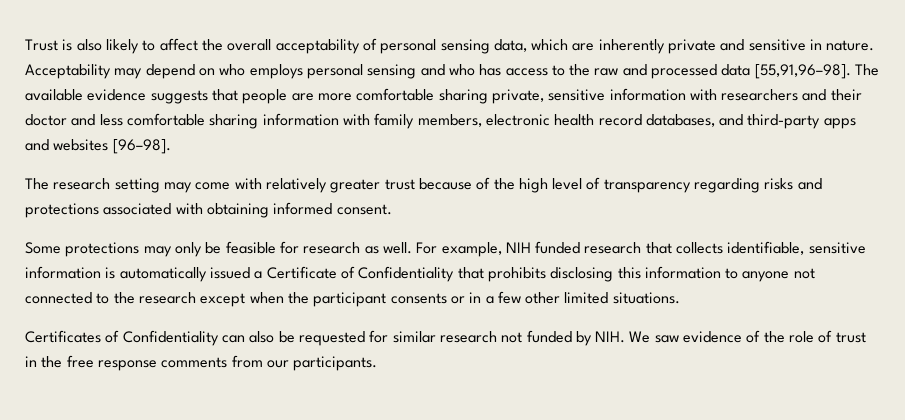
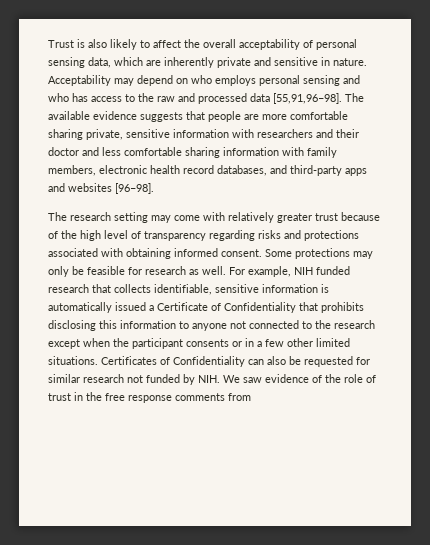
(392, 209) // -> (262, 253) none
(680, 298) // -> (98, 360) none
[266,356,378,371] our participants. -> (251, 397) none

